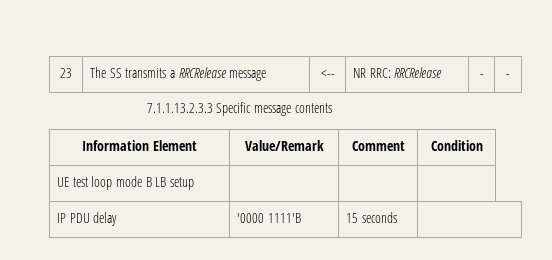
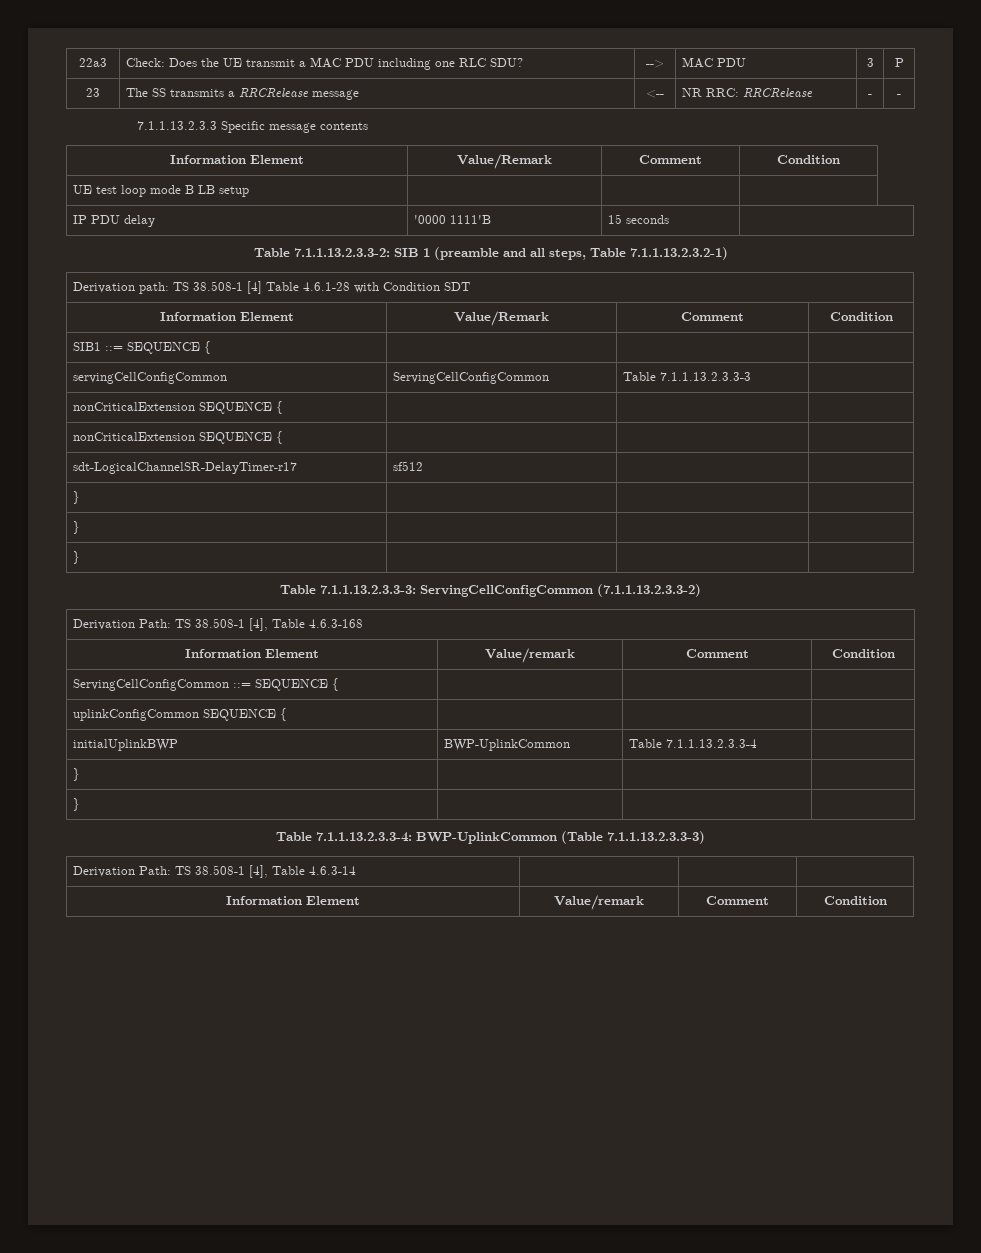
(60, 73) none -> [79,58,107,67] [126,57,524,70] [646,60,664,68] [682,57,747,68] [866,58,874,67] [894,58,904,67] 22a3 | Check: Does the UE transmit a MAC PDU including one RLC SDU? | --> | MAC PDU | 3 | P //
(397, 217) none -> [253,247,728,260] [73,281,471,294] [159,312,294,321] [454,311,549,326] [681,312,744,321] [829,312,893,321] [73,341,212,354] [73,372,228,384] [393,372,550,384] [623,372,752,381] [73,401,284,414] [73,431,284,444] [73,462,298,474] [393,461,424,471] [73,491,81,504] [73,521,81,534] [73,551,81,564] [280,584,701,597] [73,618,364,631] [185,649,319,658] [485,648,575,663] [685,649,749,658] [831,649,895,658] [73,678,340,691] [73,708,288,721] [73,739,179,751] [444,739,571,751] [629,739,758,748] [73,768,81,781] [73,798,81,811] [276,831,705,844] [73,865,357,878] [226,896,360,905] [554,895,644,910] [706,896,769,905] [823,896,887,905] // Table 7.1.1.13.2.3.3-2: SIB 1 (preamble and all steps, Table 7.1.1.13.2.3.2-1) // Derivation path: TS 38.508-1 [4] Table 4.6.1-28 with Condition SDT // Information Element | Value/Remark | Comment | Condition // SIB1 ::= SEQUENCE { | | | // servingCellConfigCommon | ServingCellConfigCommon | Table 7.1.1.13.2.3.3-3 | // nonCriticalExtension SEQUENCE { | | | // nonCriticalExtension SEQUENCE { | | | // sdt-LogicalChannelSR-DelayTimer-r17 | sf512 | | // } | | | // } | | | // } | | | // Table 7.1.1.13.2.3.3-3: ServingCellConfigCommon (7.1.1.13.2.3.3-2) // Derivation Path: TS 38.508-1 [4], Table 4.6.3-168 // Information Element | Value/remark | Comment | Condition // ServingCellConfigCommon ::= SEQUENCE { | | | // uplinkConfigCommon SEQUENCE { | | | // initialUplinkBWP | BWP-UplinkCommon | Table 7.1.1.13.2.3.3-4 | // } | | | // } | | | // Table 7.1.1.13.2.3.3-4: BWP-UplinkCommon (Table 7.1.1.13.2.3.3-3) // Derivation Path: TS 38.508-1 [4], Table 4.6.3-14 | | | // Information Element | Value/remark | Comment | Condition

